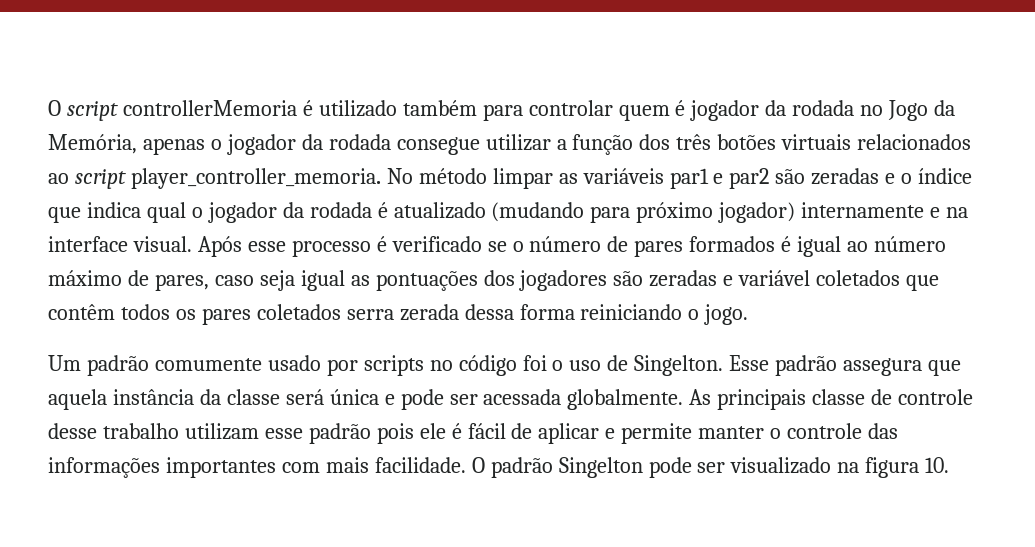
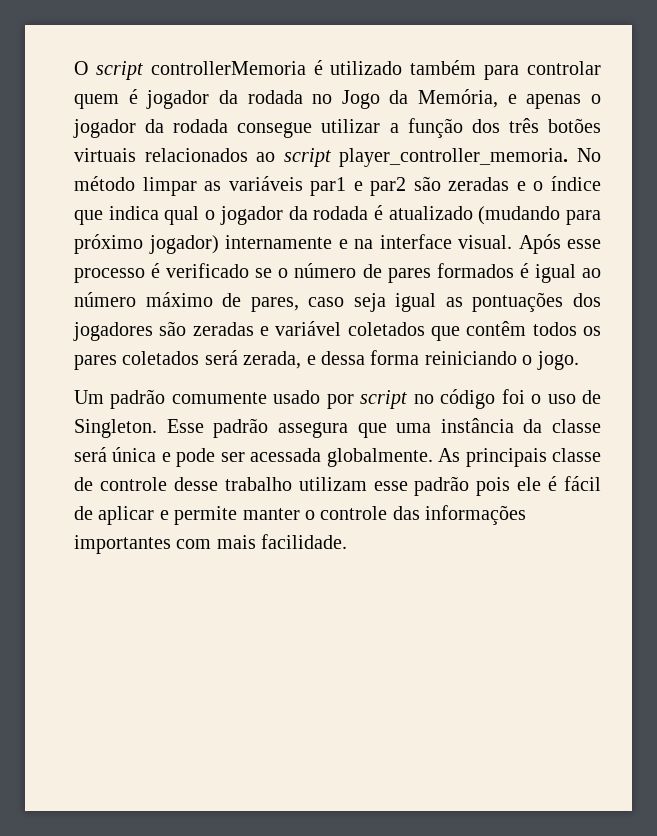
(137, 144) none -> [507,94,517,104] e
[346,304,459,321] serra zerada -> [204,350,316,369] será zerada, e
[363,355,424,376] scripts -> [360,390,408,409] script
[634,355,724,376] Singelton. -> [74,419,157,438] Singleton.
[48,389,107,410] aquela -> [396,423,432,433] uma
[471,457,950,478] O padrão Singelton pode ser visualizado na figura 10. -> (348, 541) none

